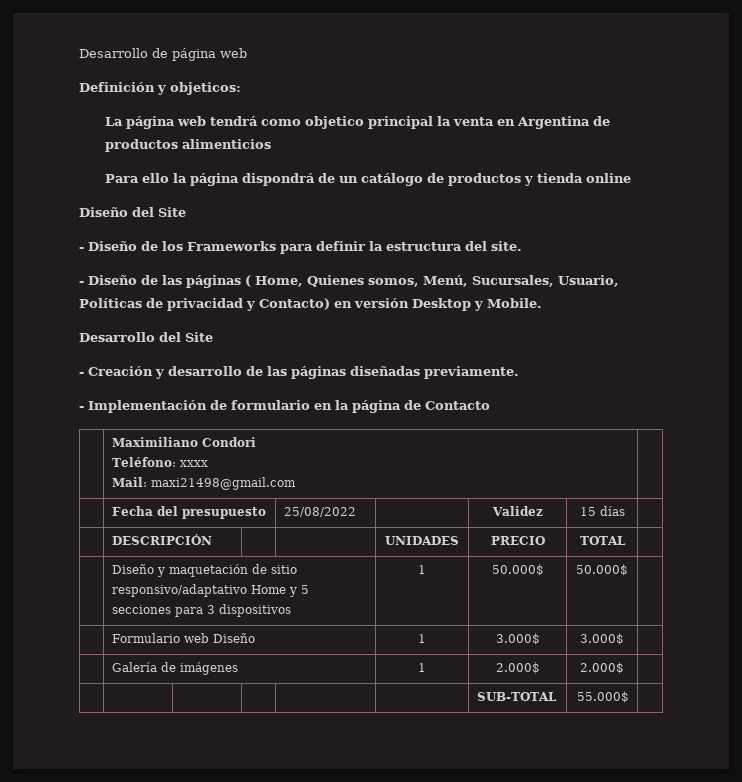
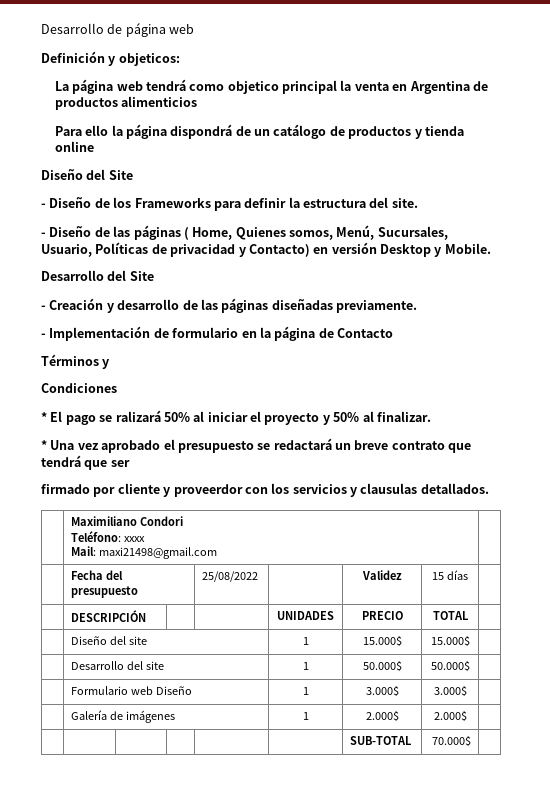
(490, 405) none -> [41,354,110,369] [41,383,117,393] [41,410,431,425] [41,438,472,453] [41,455,130,470] [41,483,489,497] // Términos y // Condiciones // * El pago se ralizará 50% al iniciar el proyecto y 50% al finalizar. // * Una vez aprobado el presupuesto se redactará un breve contrato que tendrá que ser // firmado por cliente y proveerdor con los servicios y clausulas detallados.
[157,564,298,577] [112,584,310,597] [112,604,292,617] y maquetación de sitio responsivo/adaptativo Home y 5 secciones para 3 dispositivos -> [110,636,148,645] [302,637,309,645] [362,635,402,647] [430,635,470,647] [71,661,165,670] del site | 1 | 15.000$ | 15.000$ | // | Desarrollo del site
[576,691,629,703] 55.000$ -> [431,735,471,747] 70.000$

